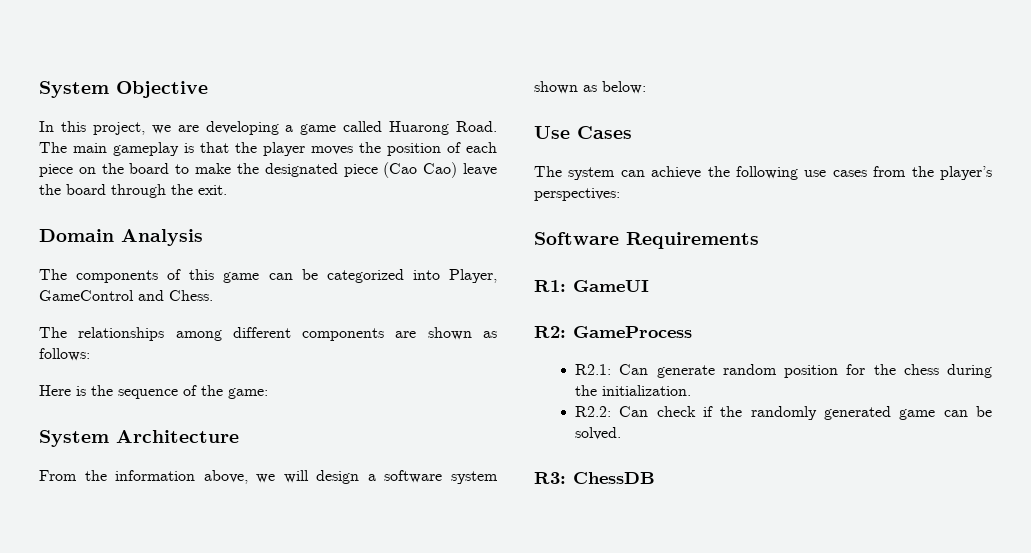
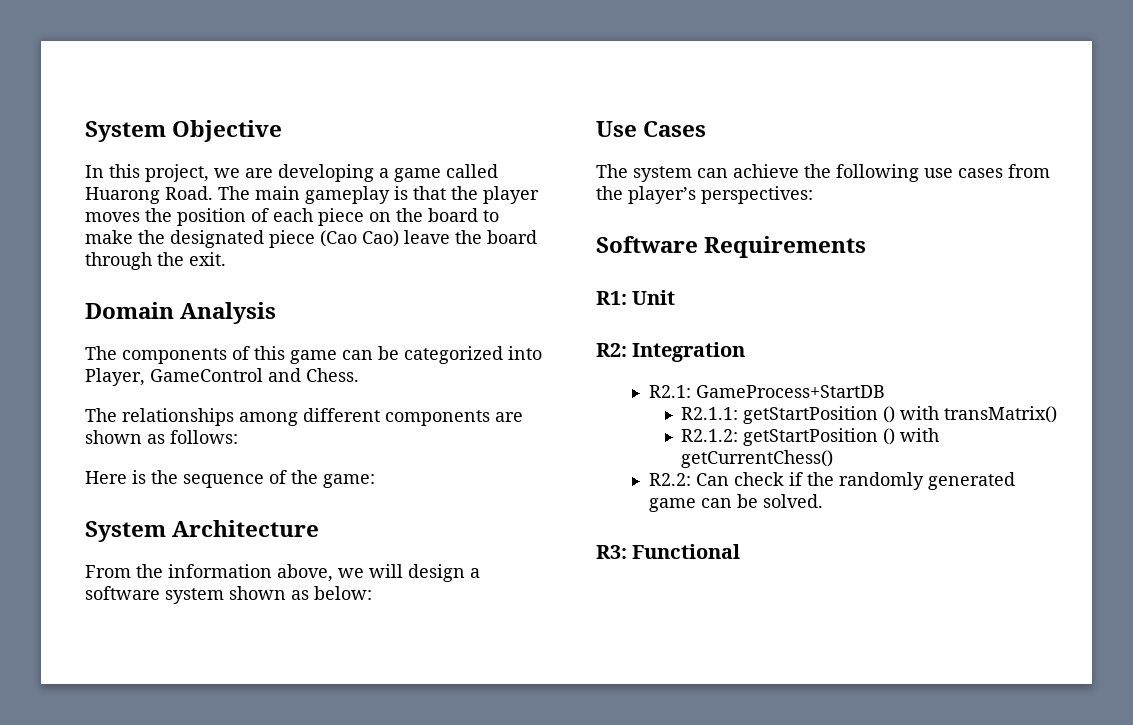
[573,280,649,292] GameUI -> [632,290,676,305] Unit
[573,326,692,338] GameProcess -> [632,342,746,362] Integration
[619,364,992,378] [574,385,691,396] Can generate random position for the chess during the initialization. -> [695,385,885,398] [681,406,1058,424] [681,428,940,446] [681,450,834,468] GameProcess+StartDB // R2.1.1: getStartPosition () with transMatrix() // R2.1.2: getStartPosition () with getCurrentChess()
[573,472,655,484] ChessDB -> [632,544,741,559] Functional

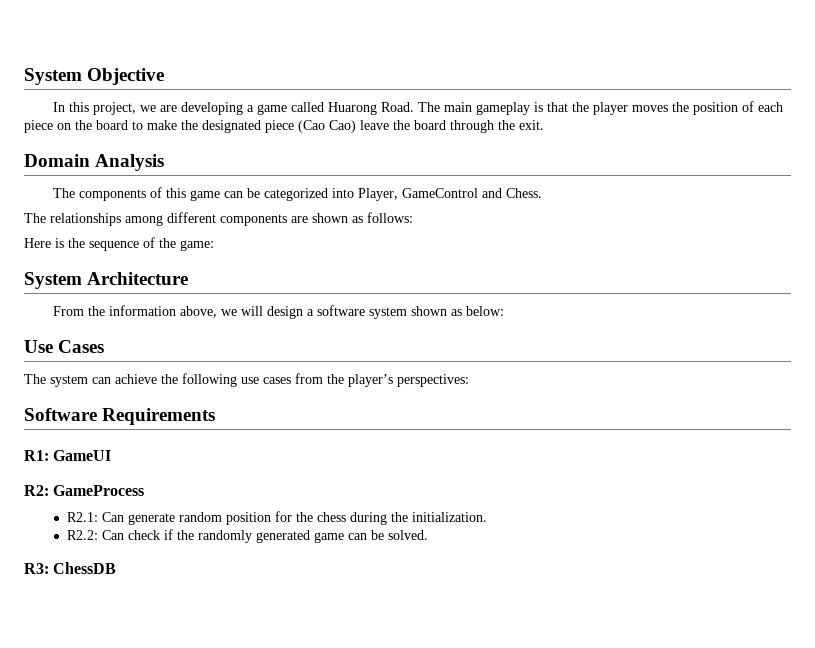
[632,290,676,305] Unit -> [53,450,112,461] GameUI
[632,342,746,362] Integration -> [53,485,145,496] GameProcess
[695,385,885,398] [681,406,1058,424] [681,428,940,446] [681,450,834,468] GameProcess+StartDB // R2.1.1: getStartPosition () with transMatrix() // R2.1.2: getStartPosition () with getCurrentChess() -> [102,511,488,525] Can generate random position for the chess during the initialization.
[632,544,741,559] Functional -> [53,562,117,574] ChessDB

